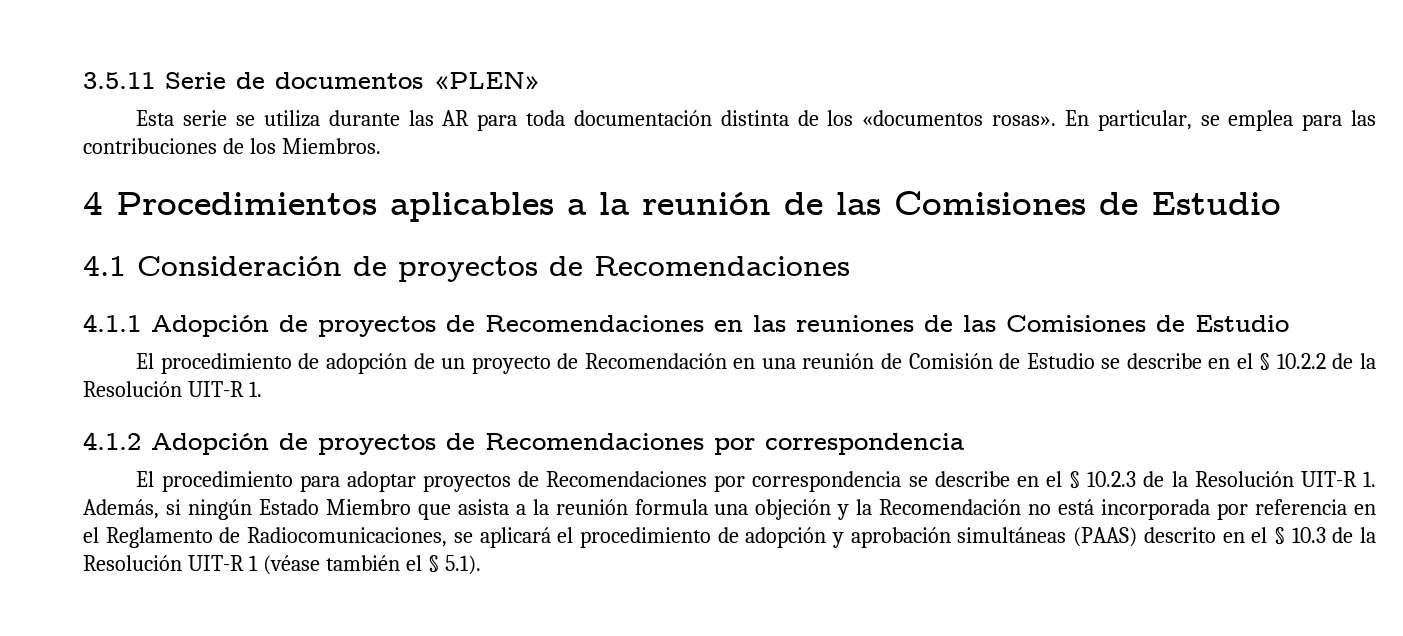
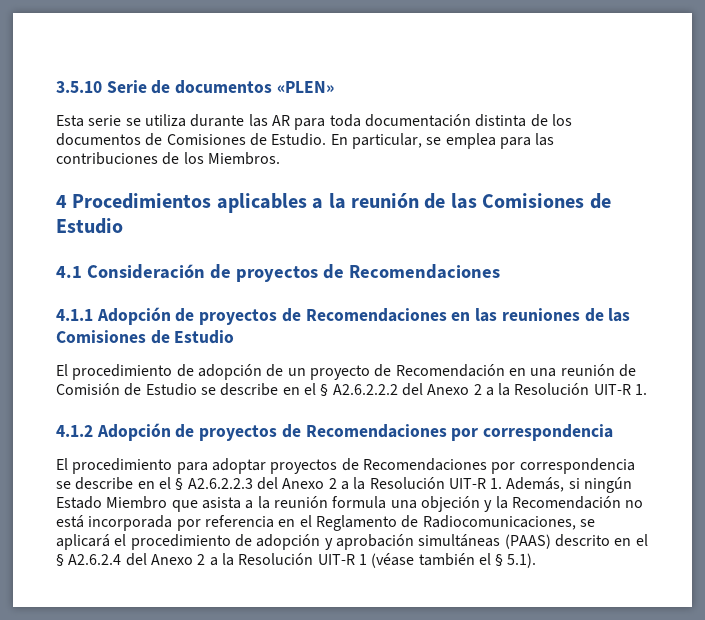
[83,72,155,89] 3.5.11 -> [56,81,102,93] 3.5.10
[862,110,1057,126] «documentos rosas». -> [56,133,327,146] documentos de Comisiones de Estudio.
[1276,353,1354,369] 10.2.2 de -> [332,383,494,396] A2.6.2.2.2 del Anexo 2 a
[1087,471,1165,487] 10.2.3 de -> [187,477,349,490] A2.6.2.2.3 del Anexo 2 a
[1291,527,1354,543] 10.3 de -> [68,553,218,566] A2.6.2.4 del Anexo 2 a

